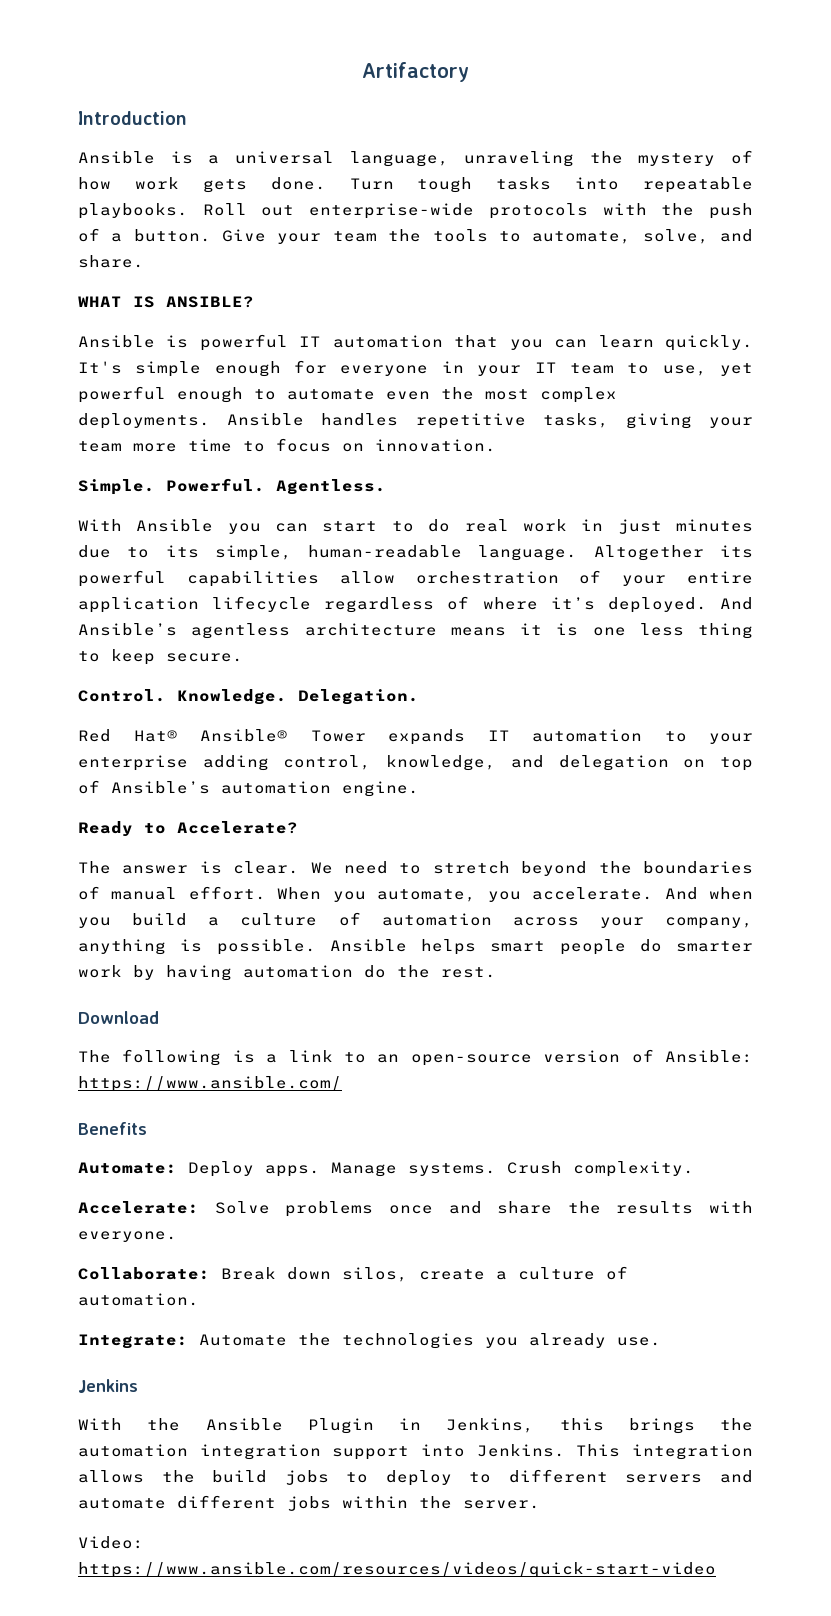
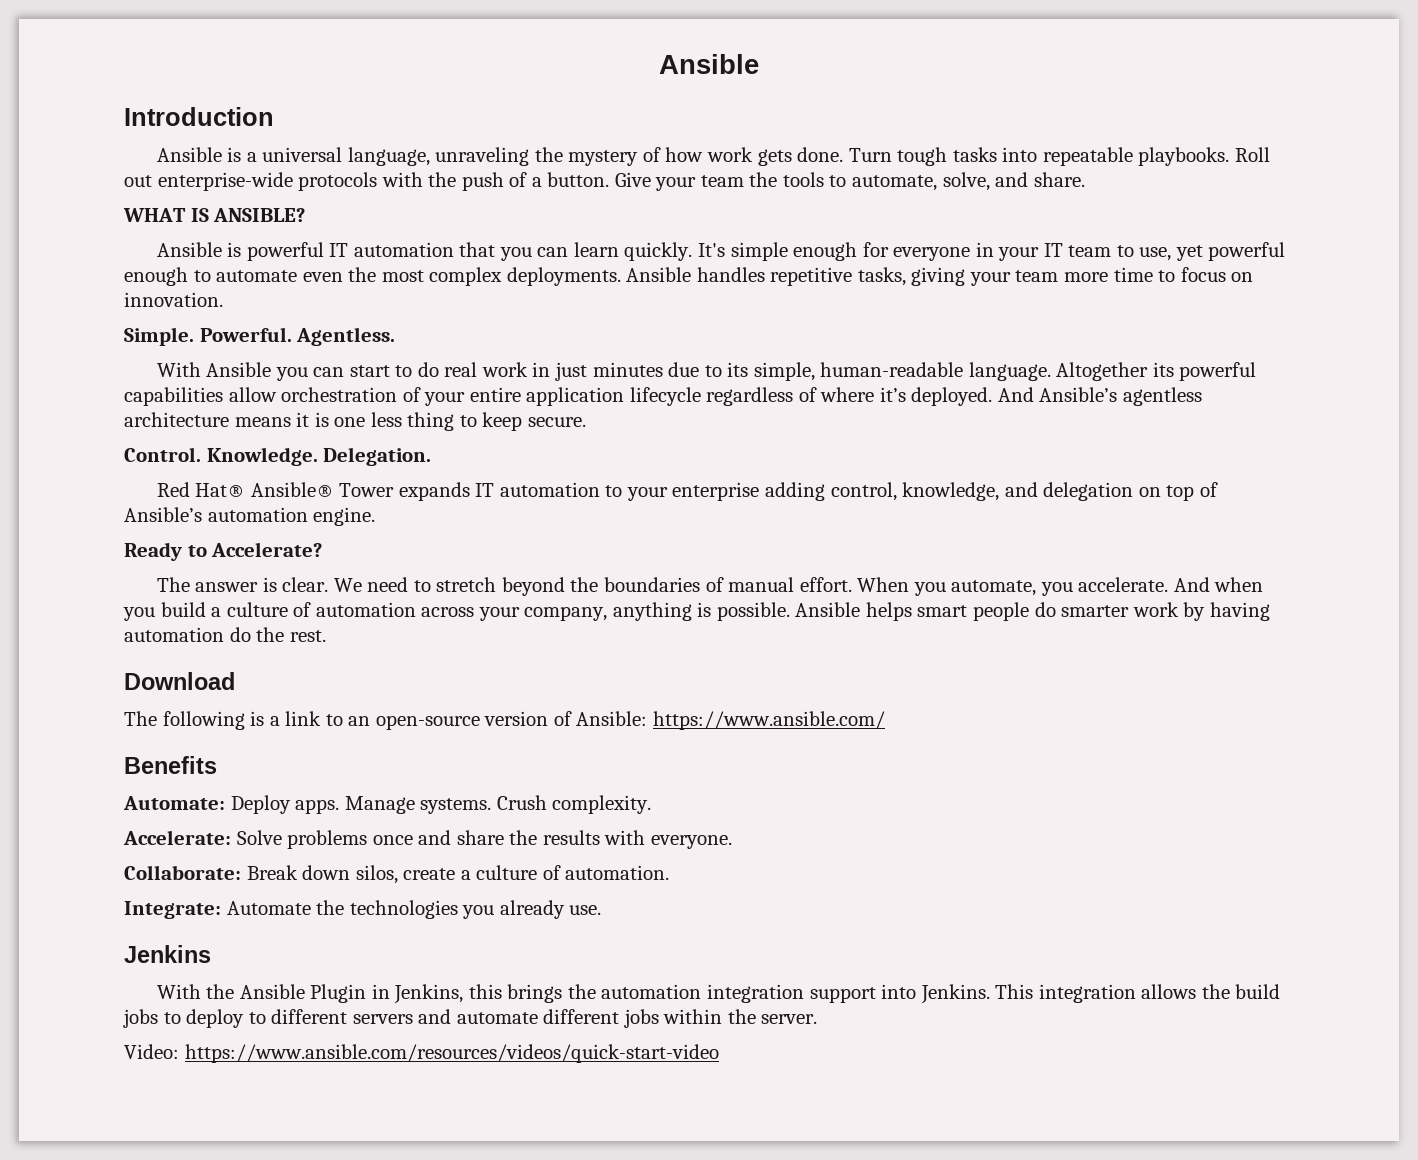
[362,62,469,82] Artifactory -> [659,54,759,74] Ansible

